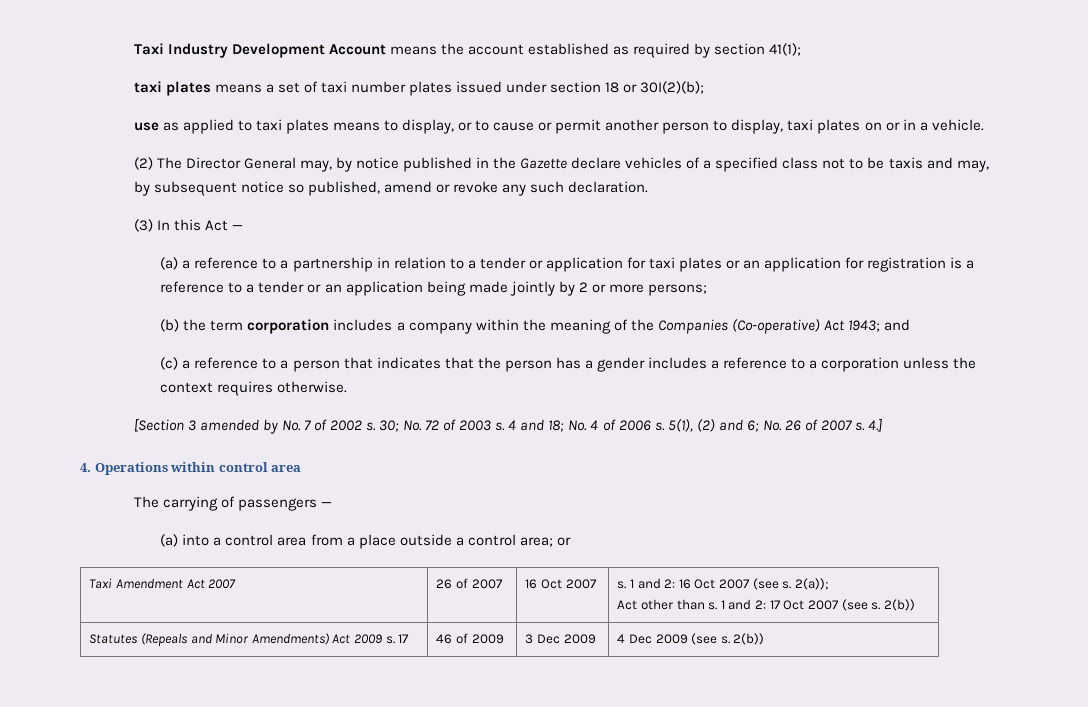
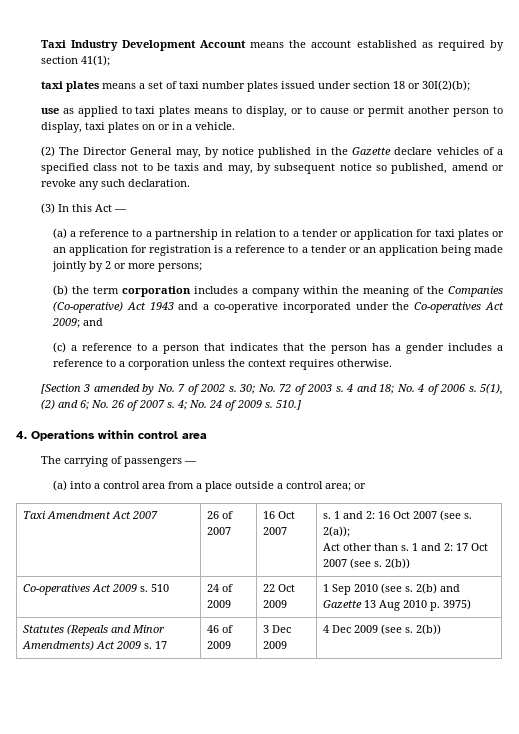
[848,320,881,332] 1943; -> [149,302,504,313] [51,318,80,328] 1943 and a co-operative incorporated under the Co-operatives Act 2009;
[868,419,883,432] 4.] -> [176,400,301,411] 4; No. 24 of 2009 s. 510.]
(915, 605) none -> [23,584,170,595] [207,584,234,592] [207,600,232,608] [263,584,296,592] [263,600,288,608] [323,583,461,595] [323,599,472,611] // Co-operatives Act 2009 s. 510 | 24 of 2009 | 22 Oct 2009 | 1 Sep 2010 (see s. 2(b) and Gazette 13 Aug 2010 p. 3975)

